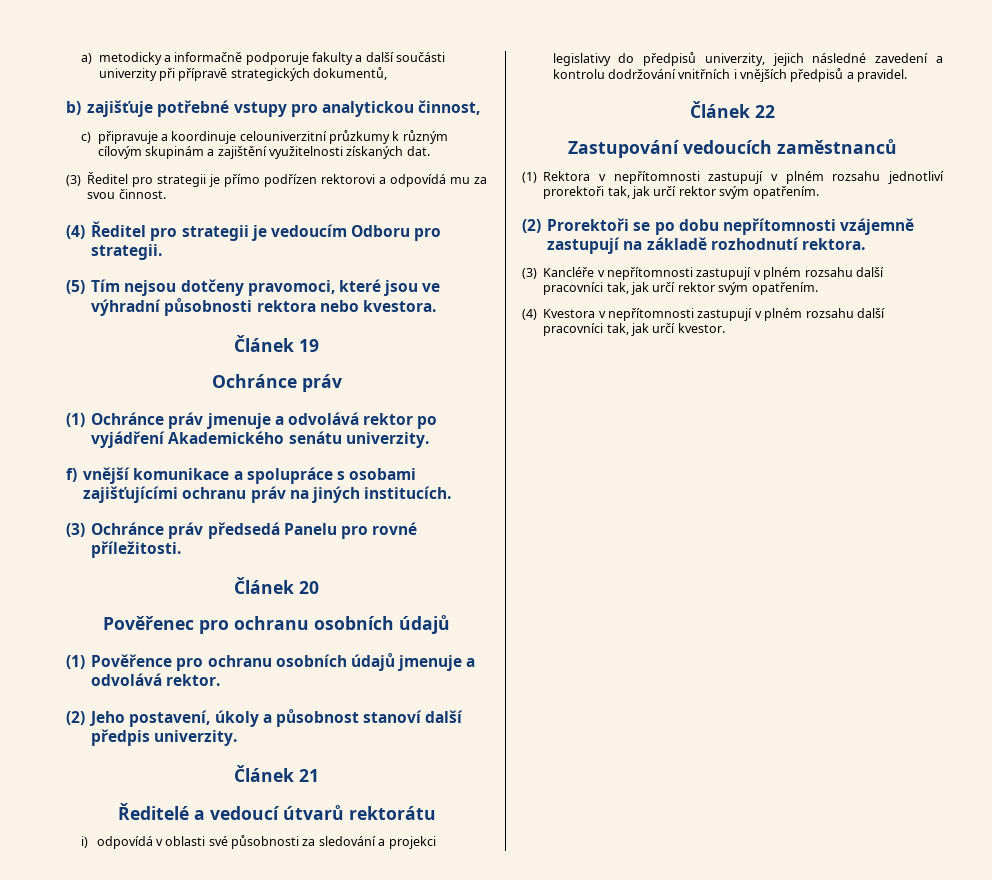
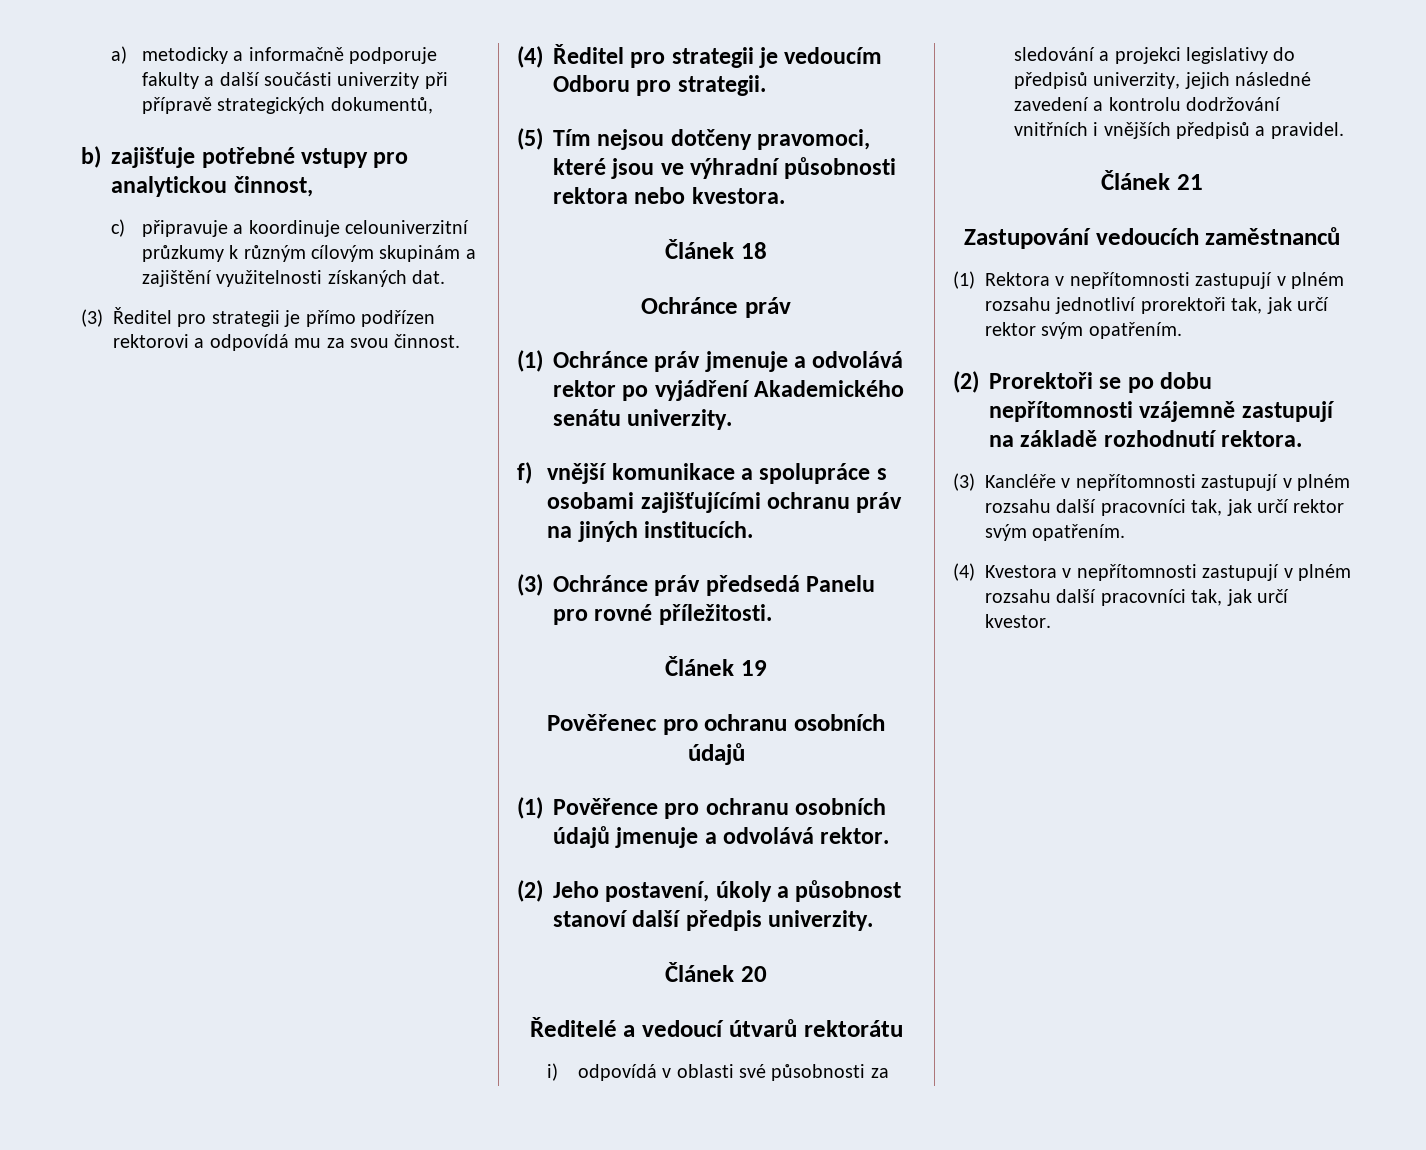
[299,339,319,352] 19 -> [740,242,767,259] 18
[299,581,319,594] 20 -> [740,660,767,676] 19
[299,769,319,782] 21 -> [740,966,767,982] 20
[755,105,775,118] 22 -> [1176,174,1203,190] 21

